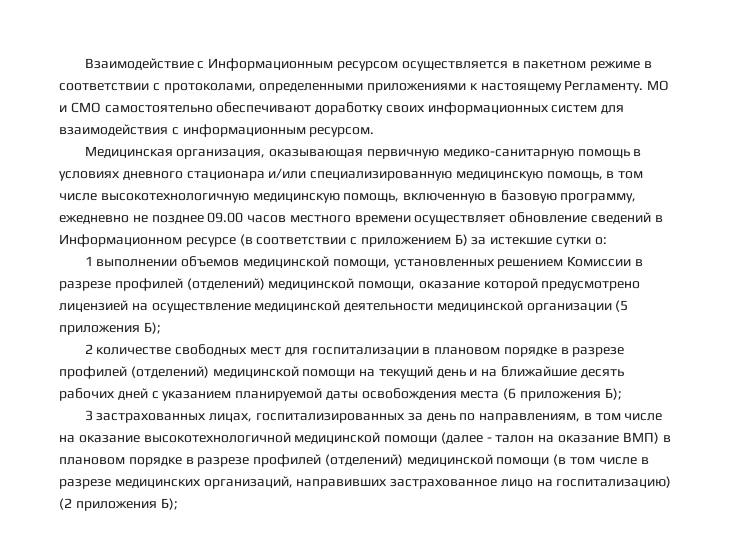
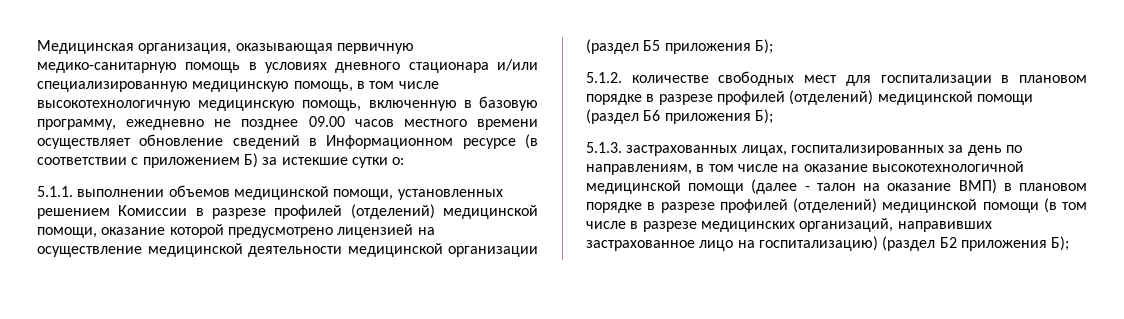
[84,58,652,71] [59,80,670,93] [59,102,625,115] [59,124,375,137] Взаимодействие с Информационным ресурсом осуществляется в пакетном режиме в соответствии с протоколами, определенными приложениями к настоящему Регламенту. МО и СМО самостоятельно обеспечивают доработку своих информационных систем для взаимодействия с информационным ресурсом. // -> (37, 47) none
[84,256,93,266] 1 -> [37,186,73,197] 5.1.1.
[615,300,629,312] [59,322,161,335] [84,344,93,354] (5 приложения Б); // 2 -> [586,39,773,54] [586,72,622,83] (раздел Б5 приложения Б); // 5.1.2.
[359,366,624,379] [59,388,622,401] [84,410,93,421] на текущий день и на ближайшие десять рабочих дней с указанием планируемой даты освобождения места (6 приложения Б); // 3 -> [586,109,773,124] [586,142,622,153] (раздел Б6 приложения Б); // 5.1.3.
[59,498,72,510] (2 -> [882,236,957,251] (раздел Б2

